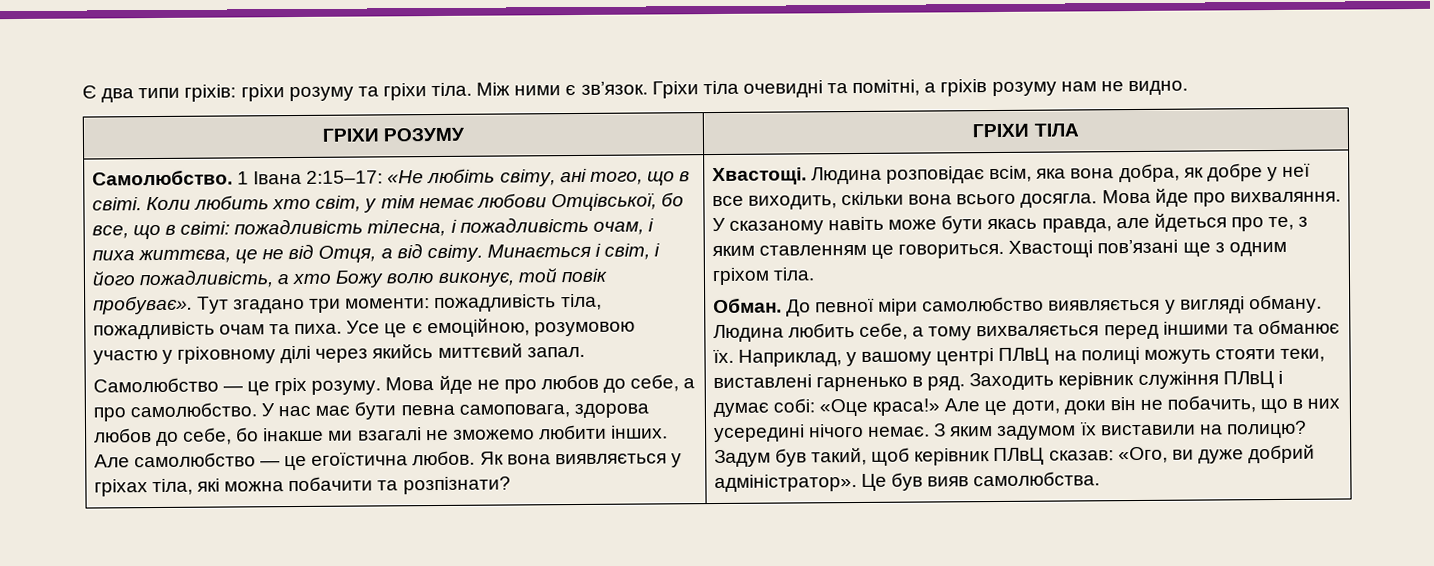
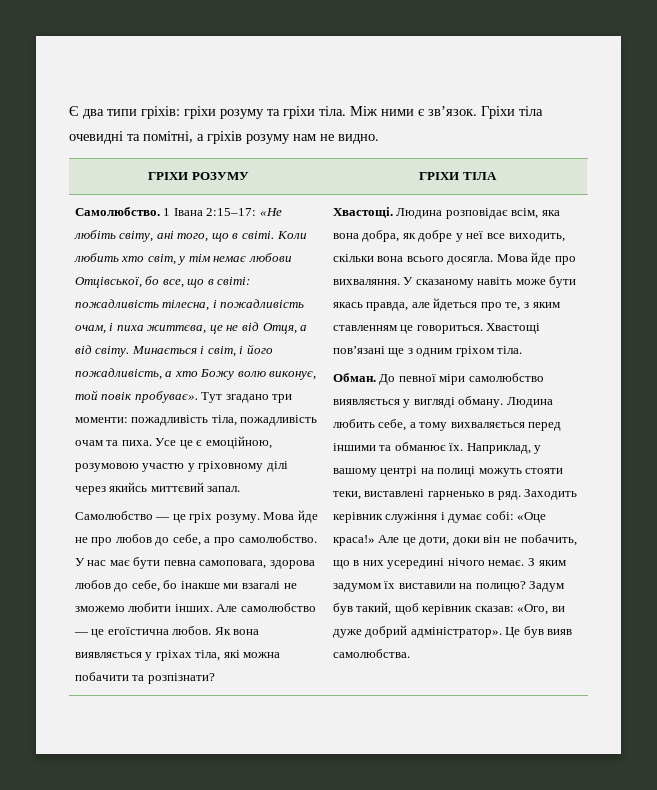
[998,347,1050,365] ПЛвЦ -> (418, 471) none
[1222,371,1274,389] ПЛвЦ -> (438, 517) none
[993,447,1045,466] ПЛвЦ -> (473, 609) none

